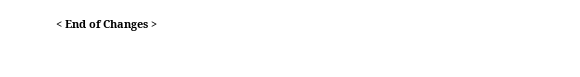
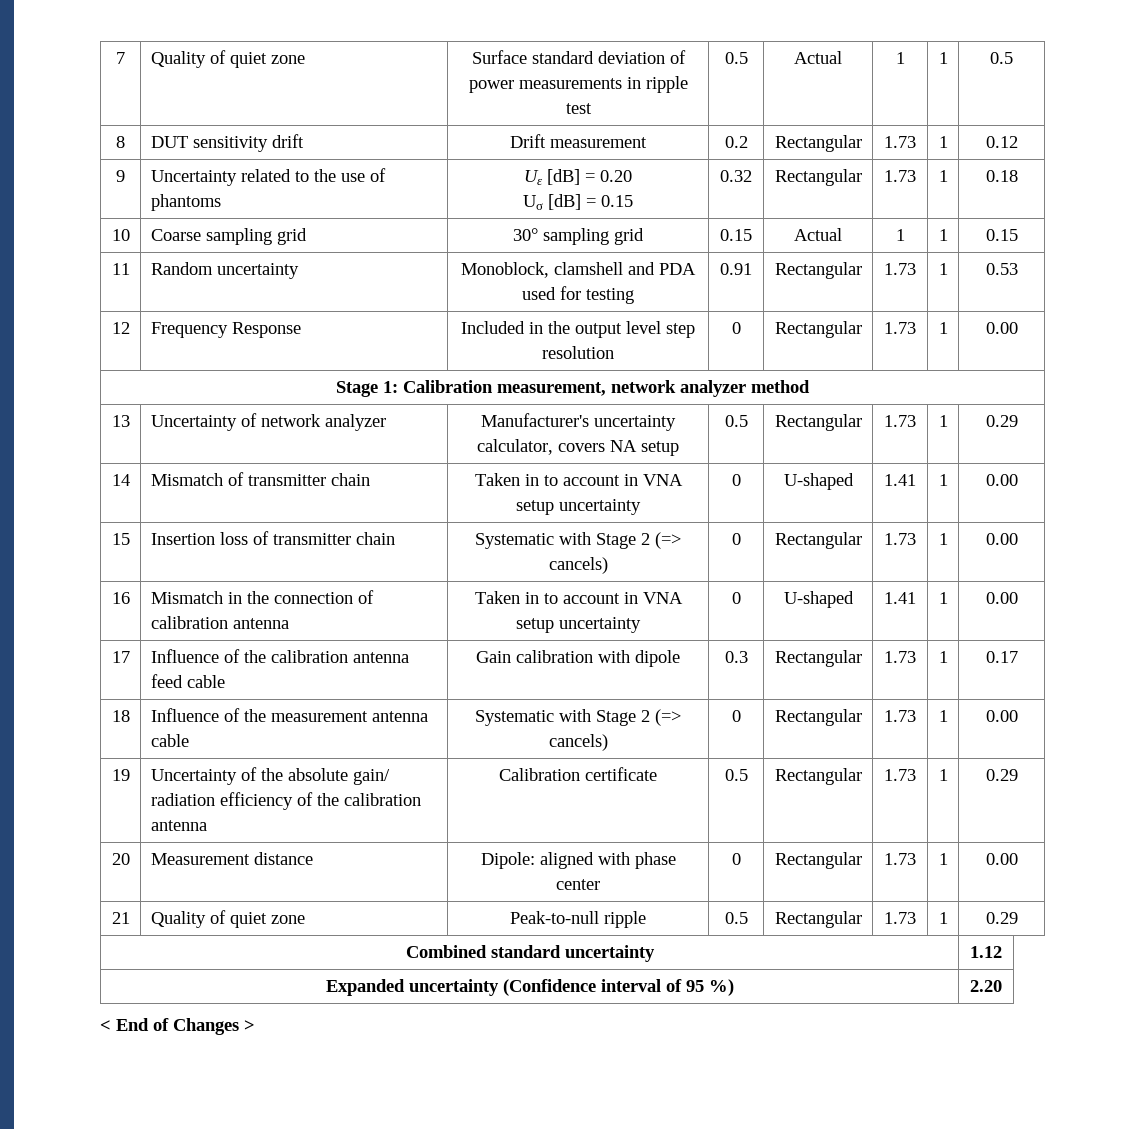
(56, 24) none -> [116,52,125,64] [150,50,305,68] [471,50,686,64] [468,76,688,93] [565,103,592,114] [724,52,748,64] [794,51,842,64] [895,52,905,64] [938,52,948,64] [990,52,1013,64] [116,136,125,148] [150,134,304,152] [510,134,647,148] [724,136,748,148] [774,135,862,152] [884,136,916,148] [938,136,948,148] [985,136,1018,148] [116,170,125,182] [150,168,386,186] [150,194,221,211] [524,169,632,185] [523,194,633,210] [720,170,752,182] [774,169,862,186] [884,170,916,182] [938,170,948,182] [985,170,1018,182] [111,229,130,241] [150,228,307,245] [513,228,644,245] [720,229,752,241] [794,228,842,241] [895,229,905,241] [938,229,948,241] [985,229,1018,241] [111,263,130,275] [150,262,299,279] [461,262,696,278] [522,286,634,304] [720,263,752,275] [774,262,862,279] [884,263,916,275] [938,263,948,275] [985,263,1018,275] [111,322,130,334] [150,322,301,338] [461,321,695,338] [542,346,614,359] [731,322,741,334] [774,321,862,338] [884,322,916,334] [938,322,948,334] [985,322,1018,334] [336,380,810,397] [111,415,130,427] [150,413,386,431] [481,413,676,431] [477,439,679,456] [724,415,748,427] [774,414,862,431] [884,415,916,427] [938,415,948,427] [985,415,1018,427] [111,474,130,486] [150,472,370,486] [474,473,683,486] [516,499,641,515] [731,474,741,486] [783,473,854,490] [884,474,916,486] [938,474,948,486] [985,474,1018,486] [111,533,130,545] [150,531,395,545] [475,532,681,549] [548,557,608,574] [731,533,741,545] [774,532,862,549] [884,533,916,545] [938,533,948,545] [985,533,1018,545] [111,592,130,604] [150,590,374,604] [150,616,289,629] [474,591,683,604] [516,617,641,633] [731,592,741,604] [783,591,854,608] [884,592,916,604] [938,592,948,604] [985,592,1018,604] [111,651,130,663] [150,649,409,663] [150,674,225,688] [476,650,680,667] [724,651,748,663] [774,650,862,667] [884,651,916,663] [938,651,948,663] [985,651,1018,663] [111,710,130,722] [150,708,428,722] [150,734,189,747] [475,709,681,726] [548,734,608,751] [731,710,741,722] [774,709,862,726] [884,710,916,722] [938,710,948,722] [985,710,1018,722] [111,769,130,781] [150,767,390,785] [150,792,421,810] [150,820,207,831] [499,767,657,781] [724,769,748,781] [774,768,862,785] [884,769,916,781] [938,769,948,781] [985,769,1018,781] [111,853,130,865] [150,852,313,865] [480,852,676,869] [556,879,600,890] [731,853,741,865] [774,852,862,869] [884,853,916,865] [938,853,948,865] [985,853,1018,865] [111,912,130,924] [150,910,305,928] [510,911,646,928] [724,912,748,924] [774,911,862,928] [884,912,916,924] [938,912,948,924] [985,912,1018,924] [405,945,655,962] [970,946,1002,958] [325,979,734,996] [970,980,1002,992] 7 | Quality of quiet zone | Surface standard deviation of power measurements in ripple test | 0.5 | Actual | 1 | 1 | 0.5 // 8 | DUT sensitivity drift | Drift measurement | 0.2 | Rectangular | 1.73 | 1 | 0.12 // 9 | Uncertainty related to the use of phantoms | Uε [dB] = 0.20 // Uσ [dB] = 0.15 | 0.32 | Rectangular | 1.73 | 1 | 0.18 // 10 | Coarse sampling grid | 30° sampling grid | 0.15 | Actual | 1 | 1 | 0.15 // 11 | Random uncertainty | Monoblock, clamshell and PDA used for testing | 0.91 | Rectangular | 1.73 | 1 | 0.53 // 12 | Frequency Response | Included in the output level step resolution | 0 | Rectangular | 1.73 | 1 | 0.00 // Stage 1: Calibration measurement, network analyzer method // 13 | Uncertainty of network analyzer | Manufacturer's uncertainty calculator, covers NA setup | 0.5 | Rectangular | 1.73 | 1 | 0.29 // 14 | Mismatch of transmitter chain | Taken in to account in VNA setup uncertainty | 0 | U-shaped | 1.41 | 1 | 0.00 // 15 | Insertion loss of transmitter chain | Systematic with Stage 2 (=> cancels) | 0 | Rectangular | 1.73 | 1 | 0.00 // 16 | Mismatch in the connection of calibration antenna | Taken in to account in VNA setup uncertainty | 0 | U-shaped | 1.41 | 1 | 0.00 // 17 | Influence of the calibration antenna feed cable | Gain calibration with dipole | 0.3 | Rectangular | 1.73 | 1 | 0.17 // 18 | Influence of the measurement antenna cable | Systematic with Stage 2 (=> cancels) | 0 | Rectangular | 1.73 | 1 | 0.00 // 19 | Uncertainty of the absolute gain/ radiation efficiency of the calibration antenna | Calibration certificate | 0.5 | Rectangular | 1.73 | 1 | 0.29 // 20 | Measurement distance | Dipole: aligned with phase center | 0 | Rectangular | 1.73 | 1 | 0.00 // 21 | Quality of quiet zone | Peak-to-null ripple | 0.5 | Rectangular | 1.73 | 1 | 0.29 // Combined standard uncertainty | 1.12 // Expanded uncertainty (Confidence interval of 95 %) | 2.20 //

